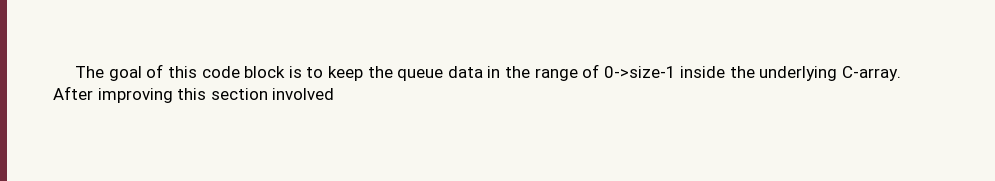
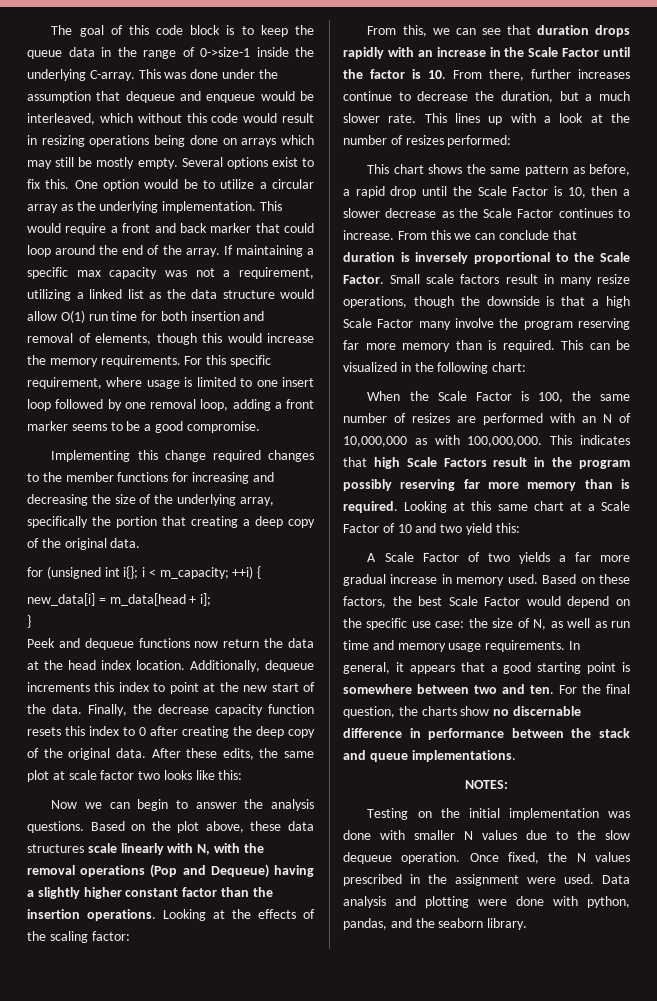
[53,86,335,103] After improving this section involved -> [138,69,278,79] [27,91,314,103] [27,113,314,125] [27,135,314,147] [27,157,314,169] [27,179,315,191] [27,201,282,213] [27,223,314,235] [27,245,314,257] [27,267,314,279] [27,289,314,301] [27,310,265,323] [27,333,314,345] [27,355,271,367] [27,377,314,389] [27,399,314,411] [27,421,260,433] [51,450,314,462] [27,472,274,484] [27,494,274,506] [27,516,315,528] [27,538,141,550] [27,566,262,579] [27,593,212,606] [27,615,31,628] [27,638,314,650] [27,660,314,672] [27,682,316,694] [27,704,314,716] [27,726,315,738] [27,748,314,760] [27,770,243,782] [51,799,315,811] [27,821,314,833] [27,843,264,855] [27,864,315,878] [27,887,273,899] [27,909,315,921] [27,931,130,943] [367,25,630,37] [343,47,630,59] [343,69,630,81] [343,91,630,103] [343,113,630,125] [343,135,512,147] [367,164,630,176] [343,186,630,198] [343,208,630,218] [343,230,577,240] [343,252,630,264] [343,274,630,286] [343,296,630,308] [343,318,630,330] [343,340,630,352] [343,362,527,374] [367,391,630,403] [343,413,631,425] [343,435,630,447] [343,457,630,469] [343,479,630,491] [343,501,630,513] [343,523,520,535] [367,552,630,564] [343,574,630,586] [343,596,630,608] [343,618,630,630] [343,640,580,652] [343,662,630,674] [343,684,630,694] [343,706,581,718] [343,728,630,740] [343,750,516,762] [465,780,508,789] [367,808,630,820] [343,830,630,840] [343,852,630,864] [343,874,630,886] [343,896,630,908] [343,918,528,930] This was done under the assumption that dequeue and enqueue would be interleaved, which without this code would result in resizing operations being done on arrays which may still be mostly empty. Several options exist to fix this. One option would be to utilize a circular array as the underlying implementation. This would require a front and back marker that could loop around the end of the array. If maintaining a specific max capacity was not a requirement, utilizing a linked list as the data structure would allow O(1) run time for both insertion and removal of elements, though this would increase the memory requirements. For this specific requirement, where usage is limited to one insert loop followed by one removal loop, adding a front marker seems to be a good compromise. // Implementing this change required changes to the member functions for increasing and decreasing the size of the underlying array, specifically the portion that creating a deep copy of the original data. // for (unsigned int i{}; i < m_capacity; ++i) { // new_data[i] = m_data[head + i]; // } // Peek and dequeue functions now return the data at the head index location. Additionally, dequeue increments this index to point at the new start of the data. Finally, the decrease capacity function resets this index to 0 after creating the deep copy of the original data. After these edits, the same plot at scale factor two looks like this: // Now we can begin to answer the analysis questions. Based on the plot above, these data structures scale linearly with N, with the removal operations (Pop and Dequeue) having a slightly higher constant factor than the insertion operations. Looking at the effects of the scaling factor: // From this, we can see that duration drops rapidly with an increase in the Scale Factor until the factor is 10. From there, further increases continue to decrease the duration, but a much slower rate. This lines up with a look at the number of resizes performed: // This chart shows the same pattern as before, a rapid drop until the Scale Factor is 10, then a slower decrease as the Scale Factor continues to increase. From this we can conclude that duration is inversely proportional to the Scale Factor. Small scale factors result in many resize operations, though the downside is that a high Scale Factor many involve the program reserving far more memory than is required. This can be visualized in the following chart: // When the Scale Factor is 100, the same number of resizes are performed with an N of 10,000,000 as with 100,000,000. This indicates that high Scale Factors result in the program possibly reserving far more memory than is required. Looking at this same chart at a Scale Factor of 10 and two yield this: // A Scale Factor of two yields a far more gradual increase in memory used. Based on these factors, the best Scale Factor would depend on the specific use case: the size of N, as well as run time and memory usage requirements. In general, it appears that a good starting point is somewhere between two and ten. For the final question, the charts show no discernable difference in performance between the stack and queue implementations. // NOTES: // Testing on the initial implementation was done with smaller N values due to the slow dequeue operation. Once fixed, the N values prescribed in the assignment were used. Data analysis and plotting were done with python, pandas, and the seaborn library.

